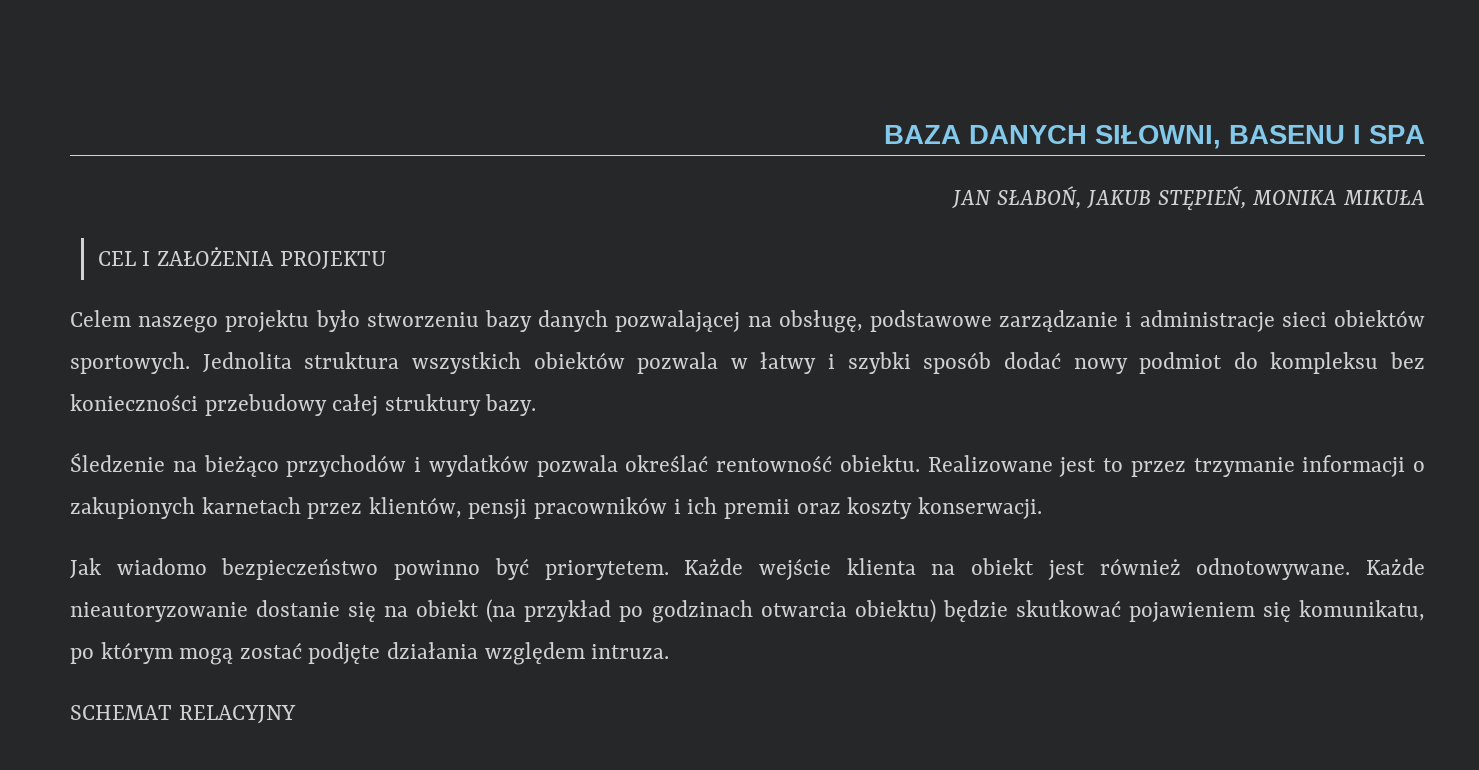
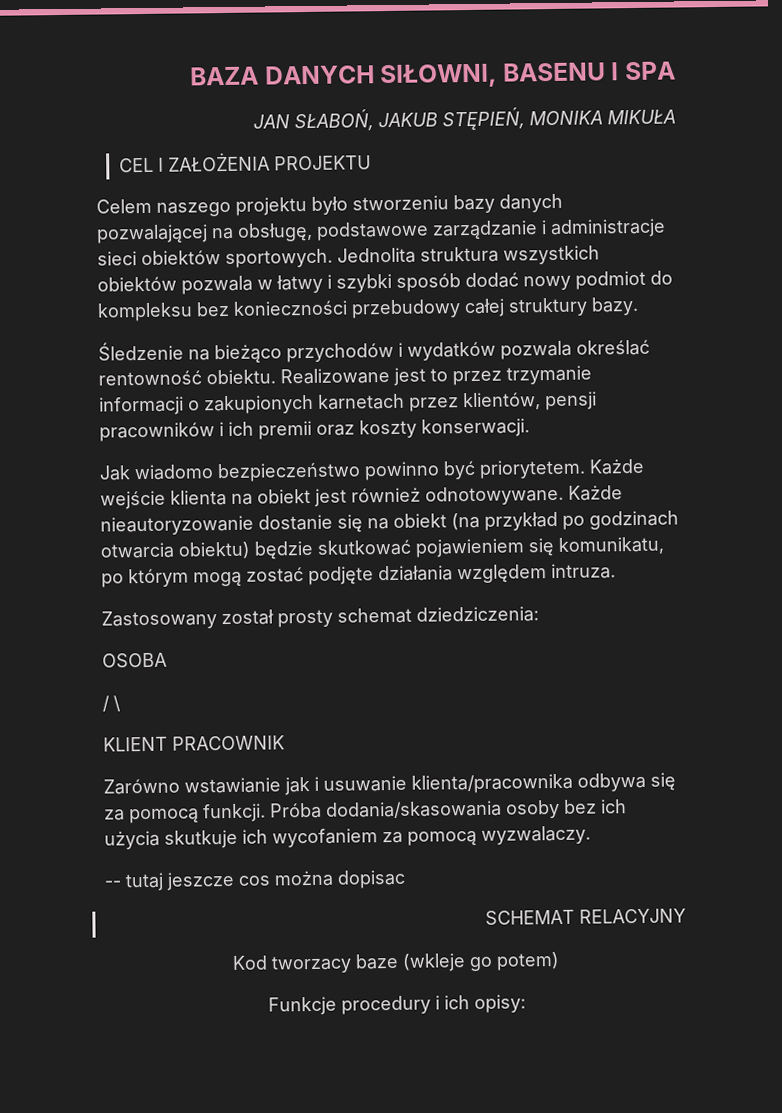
[70,705,296,724] SCHEMAT RELACYJNY -> [101,606,539,630] [102,652,167,668] [102,695,121,712] [103,735,285,752] [103,772,676,796] [104,799,627,824] [104,825,591,850] [104,869,406,892] [485,908,686,925] [232,951,560,974] [267,994,526,1016] Zastosowany został prosty schemat dziedziczenia: // OSOBA // / \ // KLIENT PRACOWNIK // Zarówno wstawianie jak i usuwanie klienta/pracownika odbywa się za pomocą funkcji. Próba dodania/skasowania osoby bez ich użycia skutkuje ich wycofaniem za pomocą wyzwalaczy. // -- tutaj jeszcze cos można dopisac // SCHEMAT RELACYJNY // Kod tworzacy baze (wkleje go potem) // Funkcje procedury i ich opisy:

